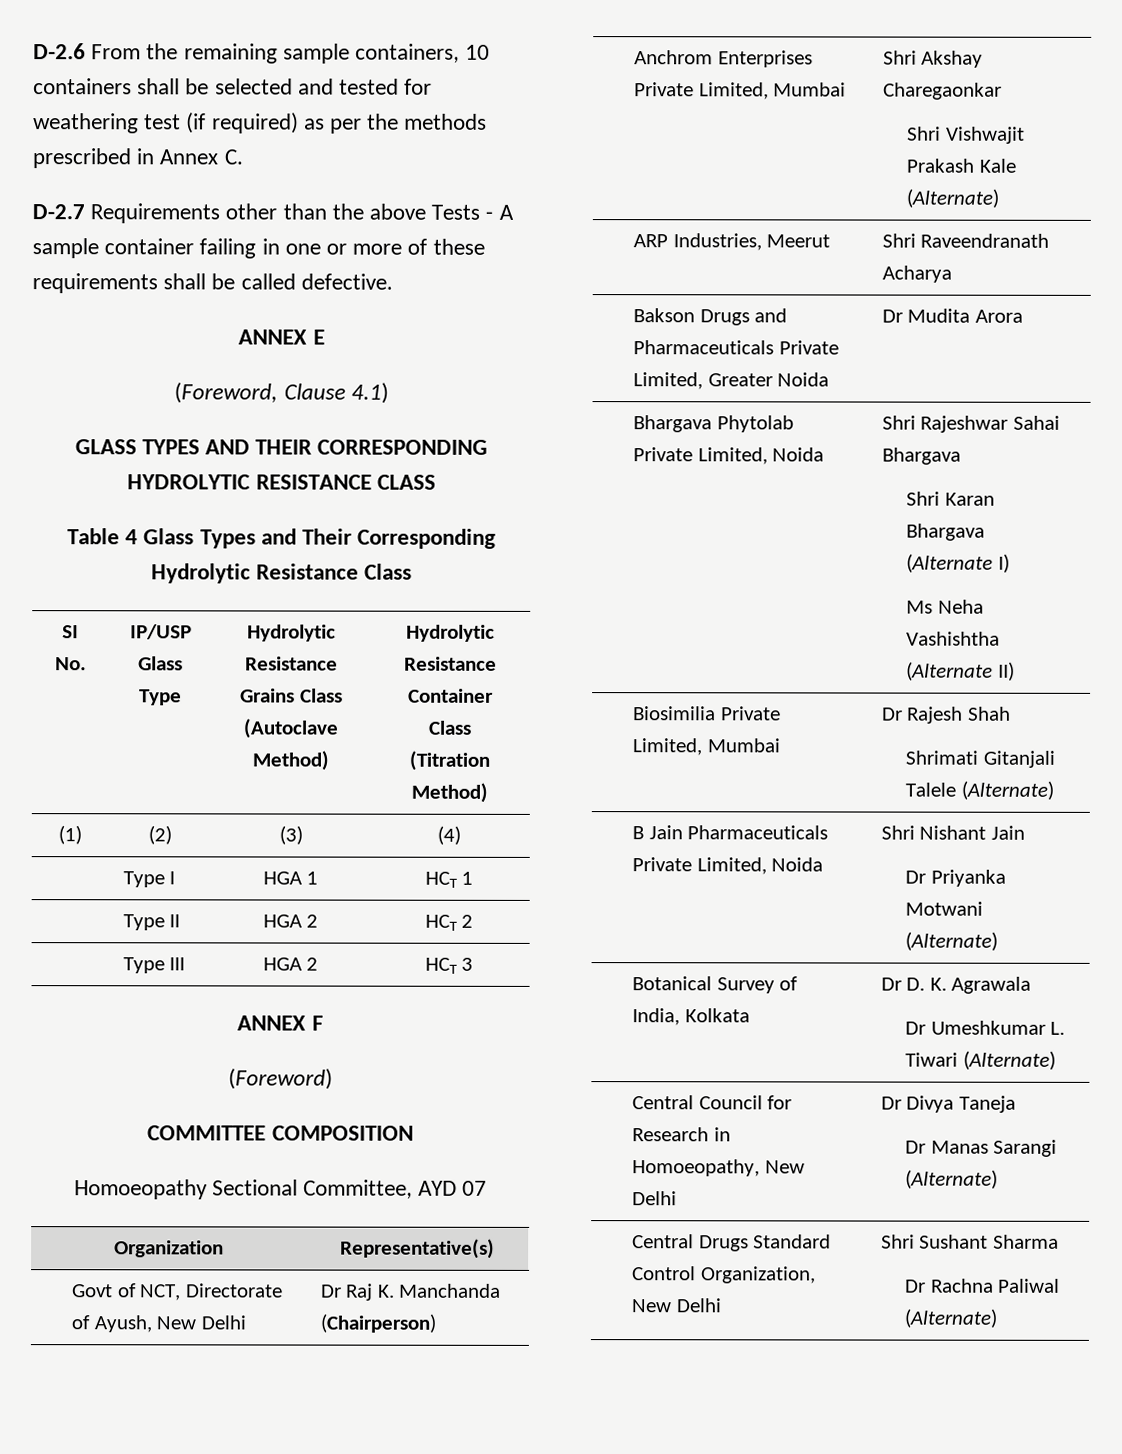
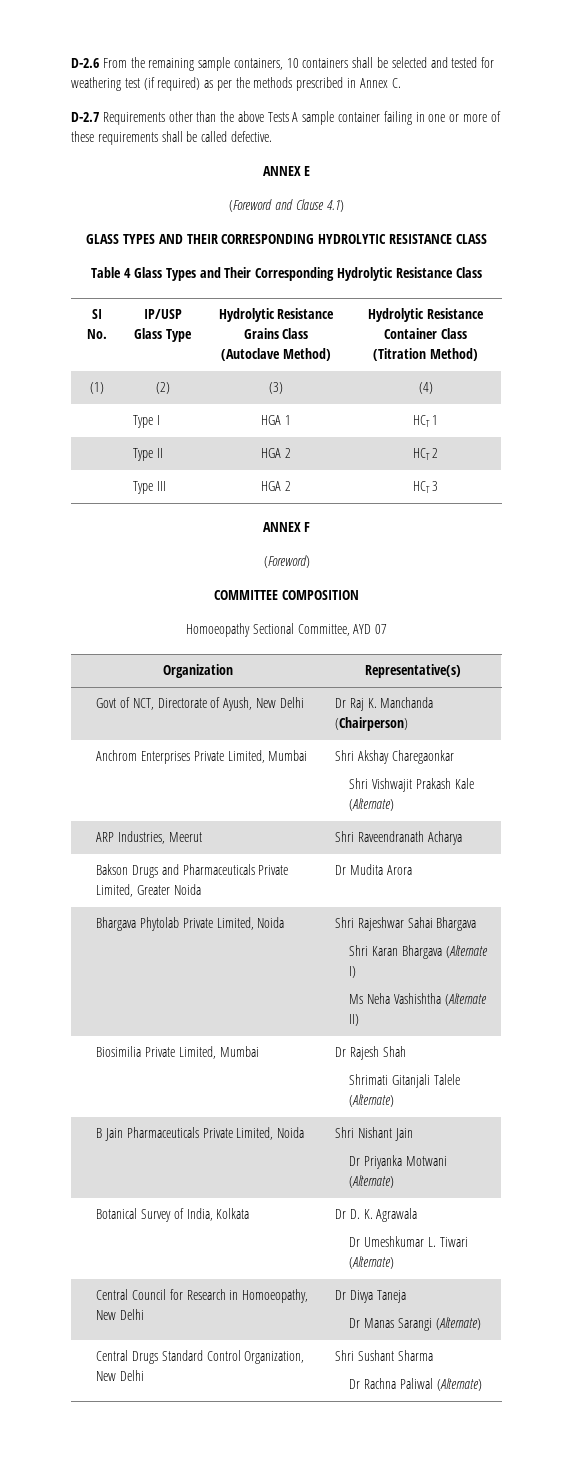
[485,211,494,220] - -> (289, 117) none
[174,382,279,404] (Foreword, -> [229,199,294,212] (Foreword and

